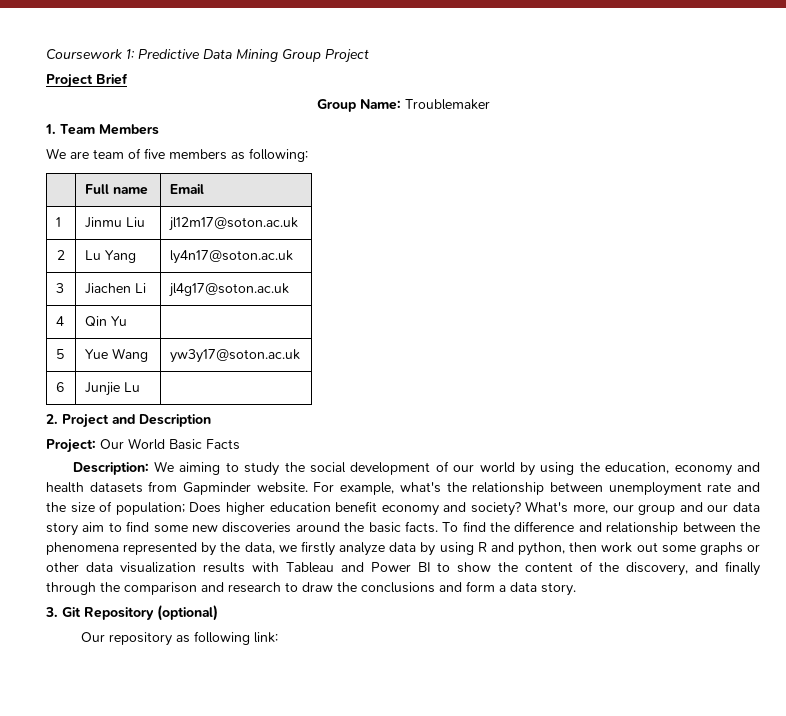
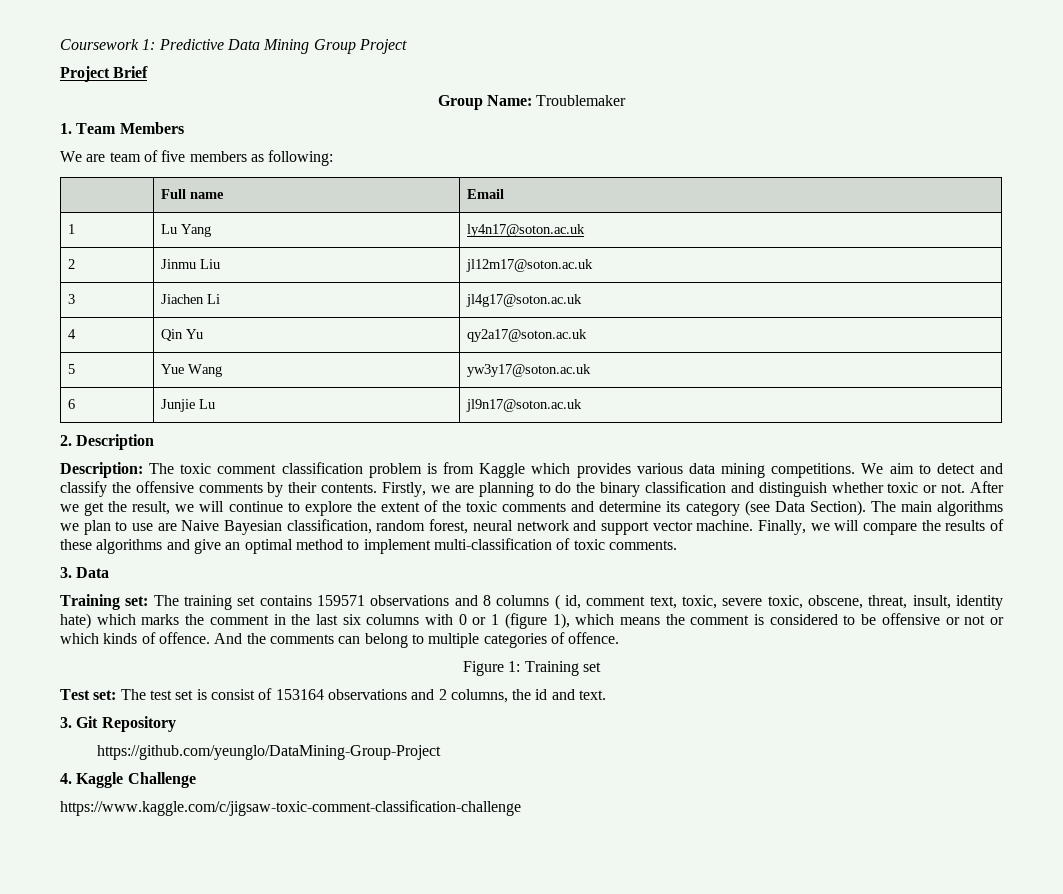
(62, 222) none -> [161,224,212,237] [467,224,586,237] [68,259,76,269] | Lu Yang | ly4n17@soton.ac.uk // 2
[57,250,65,260] [85,250,137,263] [170,250,294,264] // 2 | Lu Yang | ly4n17@soton.ac.uk -> (594, 265) none
(128, 321) none -> [467,329,588,342] qy2a17@soton.ac.uk
(141, 387) none -> [466,399,583,412] jl9n17@soton.ac.uk
[62,414,135,428] Project and -> (72, 440) none
[46,438,240,453] [72,461,761,476] [46,481,760,496] [46,501,760,516] [46,521,761,536] [46,541,760,556] [46,561,761,576] [46,581,576,596] [45,605,218,621] [81,631,279,646] Project: Our World Basic Facts // Description: We aiming to study the social development of our world by using the education, economy and health datasets from Gapminder website. For example, what's the relationship between unemployment rate and the size of population; Does higher education benefit economy and society? What's more, our group and our data story aim to find some new discoveries around the basic facts. To find the difference and relationship between the phenomena represented by the data, we firstly analyze data by using R and python, then work out some graphs or other data visualization results with Tableau and Power BI to show the content of the discovery, and finally through the comparison and research to draw the conclusions and form a data story. // 3. Git Repository (optional) // Our repository as following link: -> [60,462,1003,478] [60,481,1005,497] [60,500,1004,516] [60,519,1004,535] [60,538,677,554] [60,567,110,578] [60,594,1004,610] [60,613,1004,629] [60,632,620,648] [463,661,601,676] [60,688,607,703] [60,716,176,732] [97,745,442,760] [60,772,196,788] [60,800,521,816] Description: The toxic comment classification problem is from Kaggle which provides various data mining competitions. We aim to detect and classify the offensive comments by their contents. Firstly, we are planning to do the binary classification and distinguish whether toxic or not. After we get the result, we will continue to explore the extent of the toxic comments and determine its category (see Data Section). The main algorithms we plan to use are Naive Bayesian classification, random forest, neural network and support vector machine. Finally, we will compare the results of these algorithms and give an optimal method to implement multi-classification of toxic comments. // 3. Data // Training set: The training set contains 159571 observations and 8 columns ( id, comment text, toxic, severe toxic, obscene, threat, insult, identity hate) which marks the comment in the last six columns with 0 or 1 (figure 1), which means the comment is considered to be offensive or not or which kinds of offence. And the comments can belong to multiple categories of offence. // Figure 1: Training set // Test set: The test set is consist of 153164 observations and 2 columns, the id and text. // 3. Git Repository // https://github.com/yeunglo/DataMining-Group-Project // 4. Kaggle Challenge // https://www.kaggle.com/c/jigsaw-toxic-comment-classification-challenge

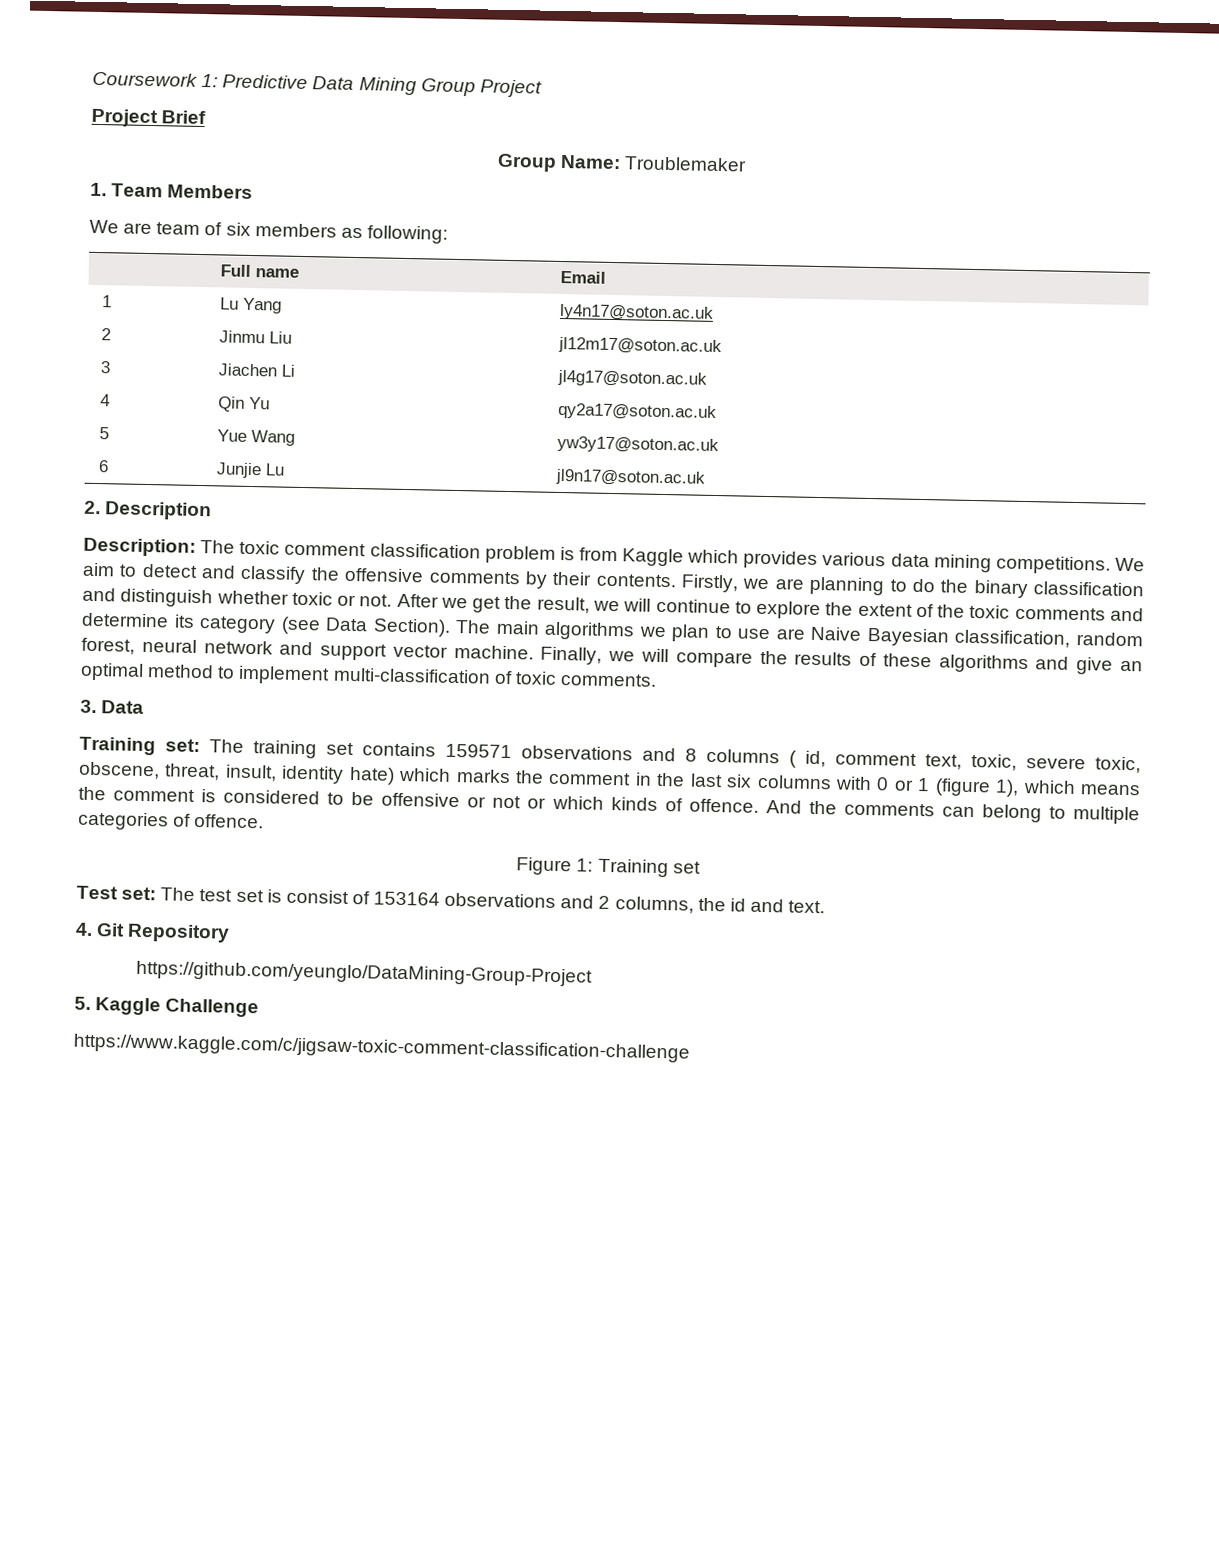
[161,150,186,162] five -> [225,222,251,236] six
[60,717,72,728] 3. -> [75,922,93,937] 4.
[60,773,72,784] 4. -> [74,996,91,1010] 5.

